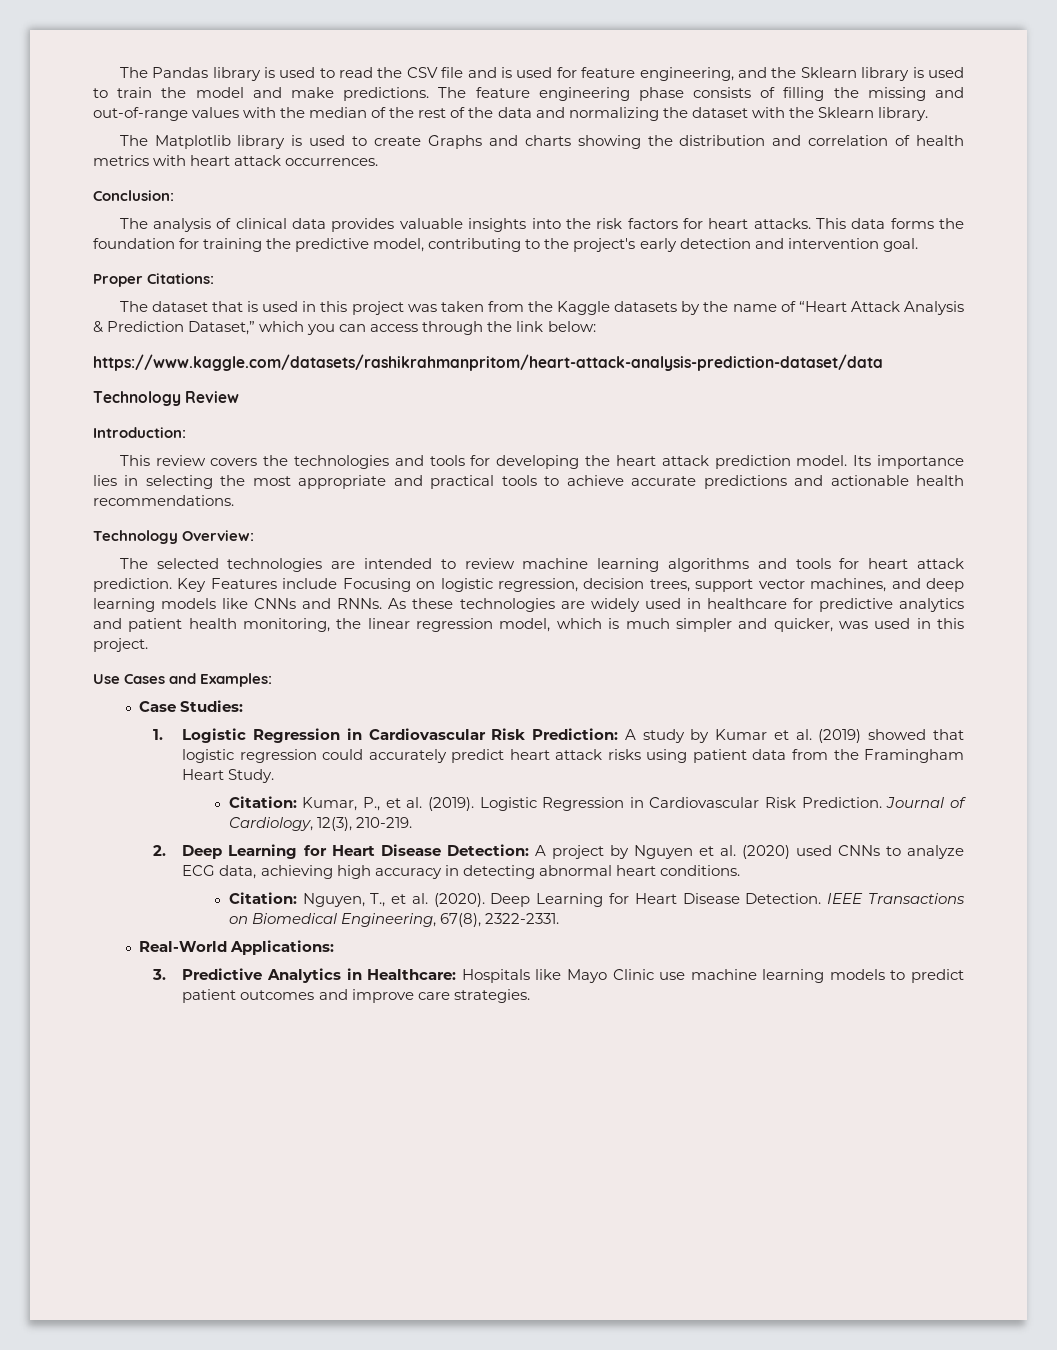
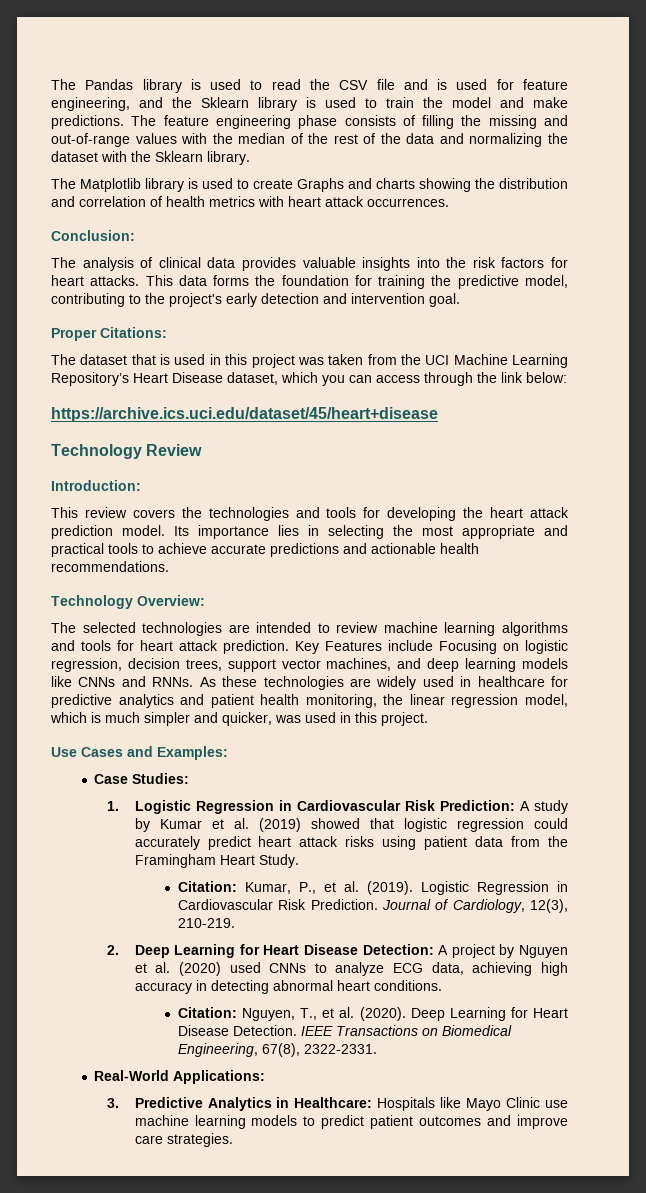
[557,301,964,315] [93,321,256,335] Kaggle datasets by the name of “Heart Attack Analysis & Prediction Dataset,” -> [425,354,568,368] [51,372,278,386] UCI Machine Learning Repository’s Heart Disease dataset,
[93,354,883,371] https://www.kaggle.com/datasets/rashikrahmanpritom/heart-attack-analysis-prediction-dataset/data -> [51,407,438,422] https://archive.ics.uci.edu/dataset/45/heart+disease

